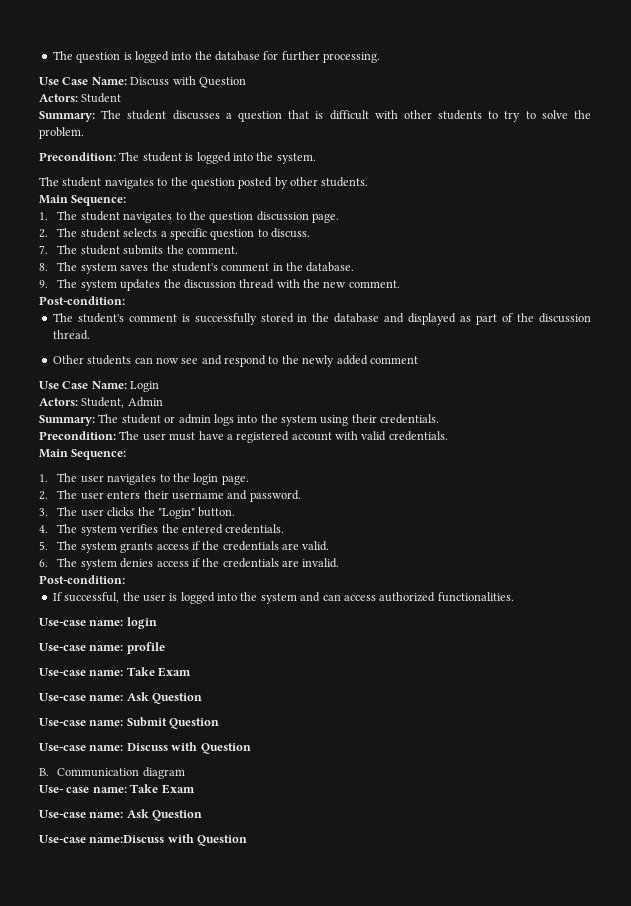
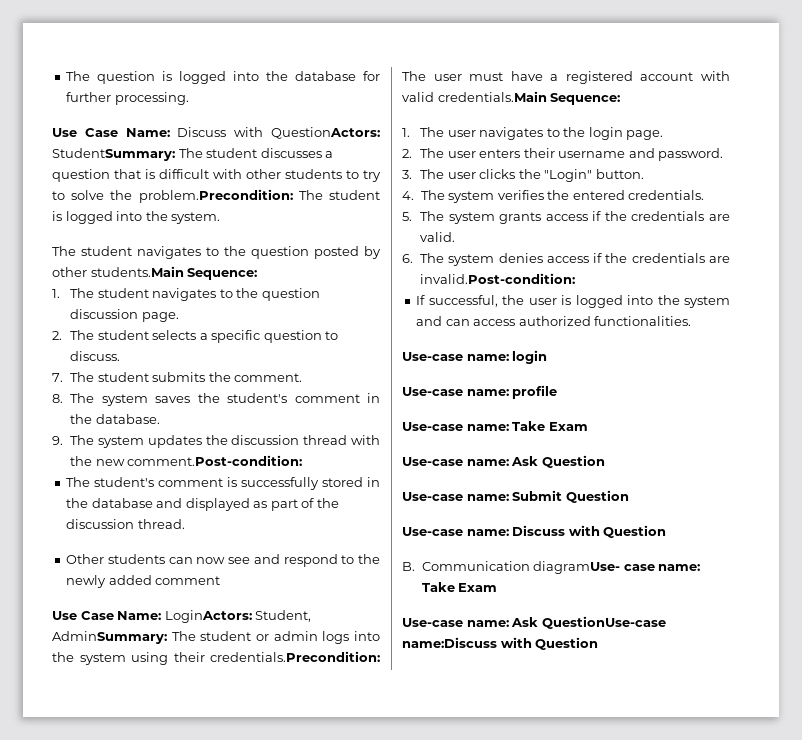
[198,77,246,88] [39,93,122,103] [39,111,95,122] Question // Actors: Student // Summary: -> [271,127,380,139] [52,148,175,161] QuestionActors: StudentSummary:
[39,127,84,139] [39,152,116,161] problem. // Precondition: -> [138,189,293,203] problem.Precondition:
[321,177,369,187] [39,195,68,204] students. // Main -> [90,266,184,277] students.Main
[348,280,400,288] [39,296,125,305] comment. // Post-condition: -> [127,455,303,466] comment.Post-condition:
[130,381,160,392] [39,397,163,408] [39,415,95,426] Login // Actors: Student, Admin // Summary: -> [164,610,312,623] [52,631,167,644] LoginActors: Student, AdminSummary:
[380,414,440,424] [39,431,116,440] credentials. // Precondition: -> [210,651,380,662] credentials.Precondition:
[388,431,448,441] [39,449,68,458] credentials. // Main -> [437,91,547,102] credentials.Main
[302,558,340,568] [39,575,125,584] invalid. // Post-condition: -> [420,273,576,284] invalid.Post-condition:
[142,767,185,779] [39,785,63,793] diagram // Use- -> [533,561,621,574] diagramUse-
[152,810,203,821] [39,835,86,843] Question // Use-case -> [541,616,666,629] QuestionUse-case

